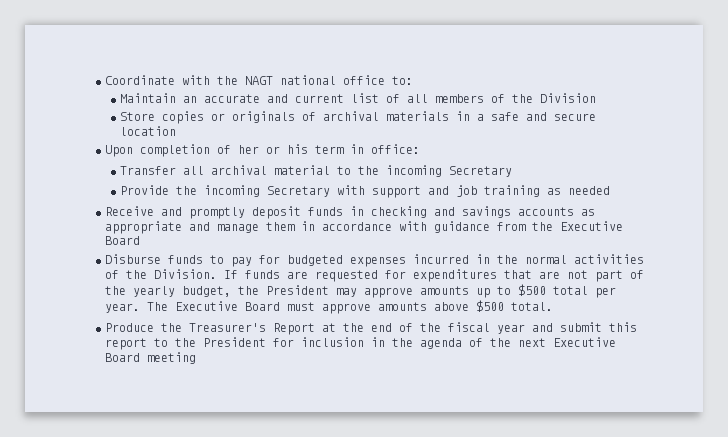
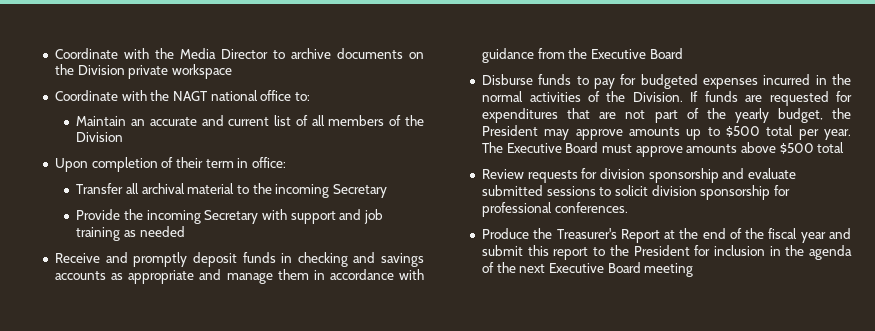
[105,75,239,85] Coordinate with the -> [55,48,424,59] [55,64,233,79] [55,90,170,101] Coordinate with the Media Director to archive documents on the Division private workspace // Coordinate with the
[120,111,597,124] [120,126,177,136] // Store copies or originals of archival materials in a safe and secure location -> (124, 137) none
[238,144,309,154] her or his -> [176,157,204,168] their
[511,302,554,311] total. -> [817,142,845,153] [482,168,796,183] [482,185,790,200] [482,202,628,217] total // Review requests for division sponsorship and evaluate submitted sessions to solicit division sponsorship for professional conferences.

